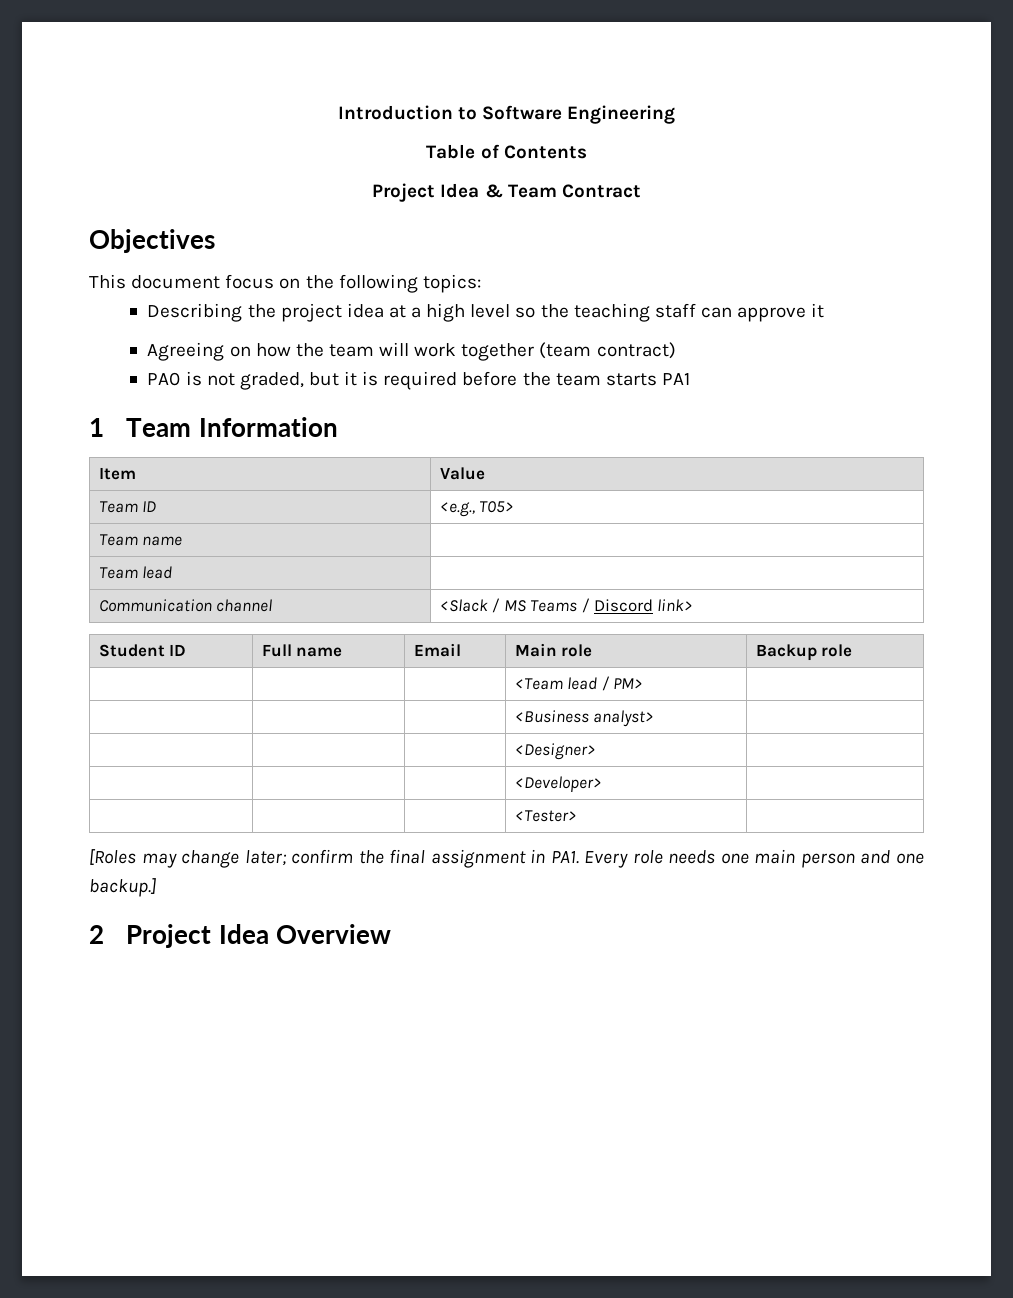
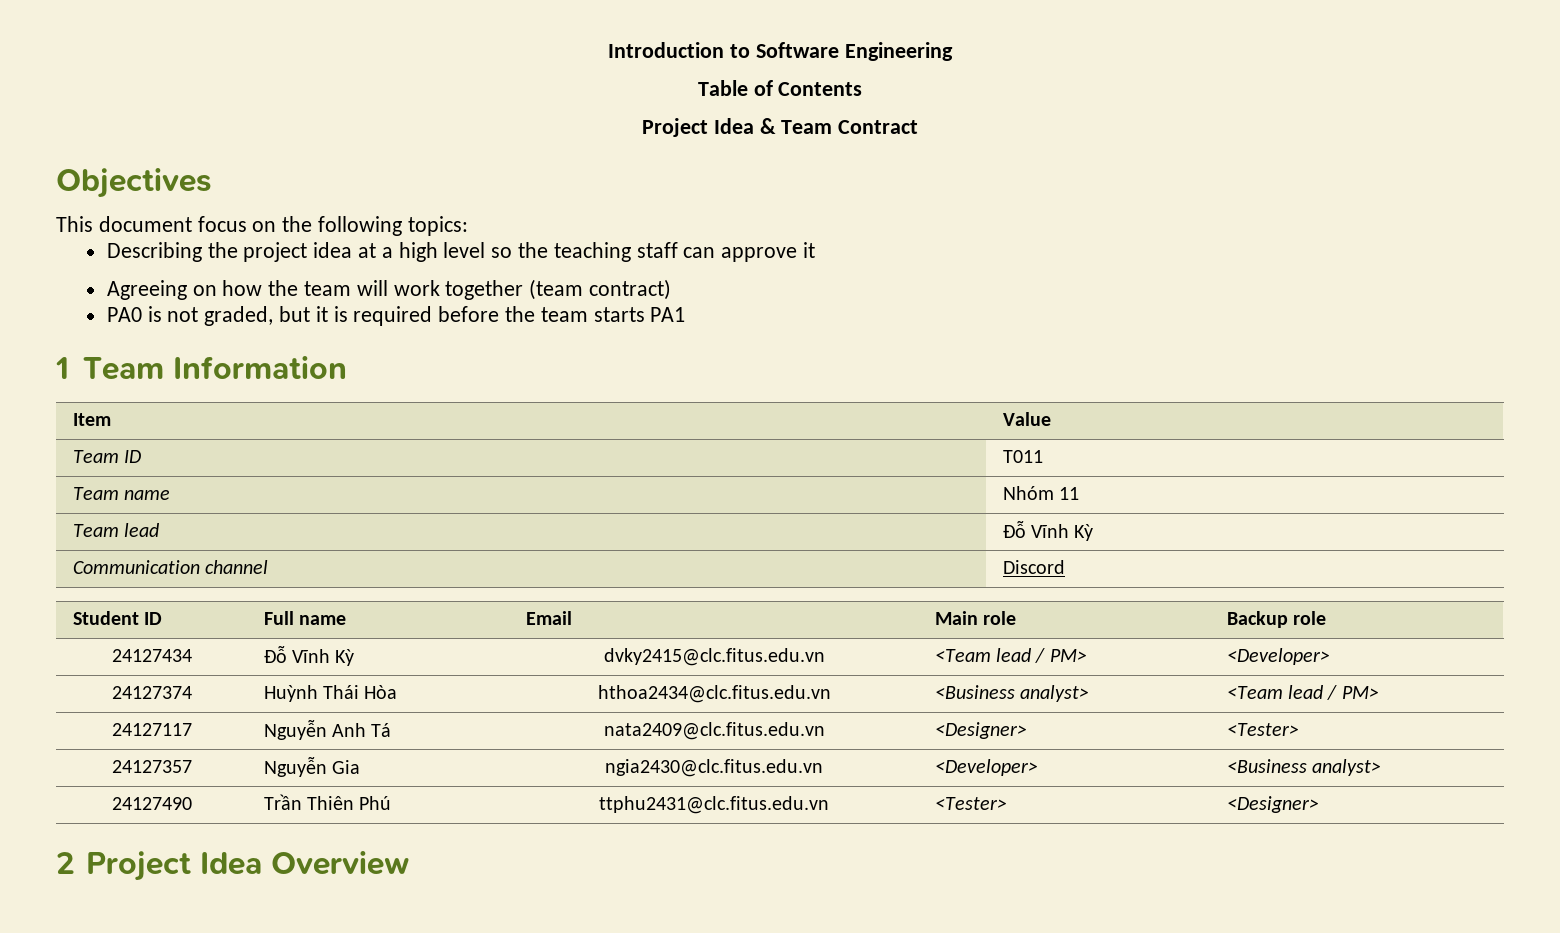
[439,501,515,517] <e.g., T05> -> [1002,450,1043,463] T011
(183, 541) none -> [1002,486,1080,500] Nhóm 11
(173, 572) none -> [1002,521,1094,541] Đỗ Vĩnh Kỳ
[439,598,590,613] <Slack / MS Teams / -> (269, 567) none
[657,599,694,611] link> -> (1065, 567) none
(853, 650) | | -> [112,649,192,662] [263,646,355,666] [603,648,825,666] 24127434 | Đỗ Vĩnh Kỳ | dvky2415@clc.fitus.edu.vn
[514,710,655,727] [514,743,596,760] [514,776,602,792] [514,810,577,822] [89,849,924,868] [89,878,156,897] // | | | <Business analyst> | // | | | <Designer> | // | | | <Developer> | // | | | <Tester> | // [Roles may change later; confirm the final assignment in PA1. Every role needs one main person and one backup.] -> [1226,648,1330,665] [112,686,192,699] [263,685,398,702] [597,685,831,703] [934,685,1090,702] [1226,685,1379,700] [112,723,192,736] [263,720,392,740] [603,722,825,740] [934,722,1027,739] [1226,723,1299,736] [112,760,192,773] [263,757,361,777] [605,759,824,777] [934,759,1038,776] [1226,759,1382,776] [112,797,192,810] [263,794,392,810] [599,796,830,814] [934,797,1007,810] [1226,796,1319,813] <Developer> // 24127374 | Huỳnh Thái Hòa | hthoa2434@clc.fitus.edu.vn | <Business analyst> | <Team lead / PM> // 24127117 | Nguyễn Anh Tá | nata2409@clc.fitus.edu.vn | <Designer> | <Tester> // 24127357 | Nguyễn Gia | ngia2430@clc.fitus.edu.vn | <Developer> | <Business analyst> // 24127490 | Trần Thiên Phú | ttphu2431@clc.fitus.edu.vn | <Tester> | <Designer>

